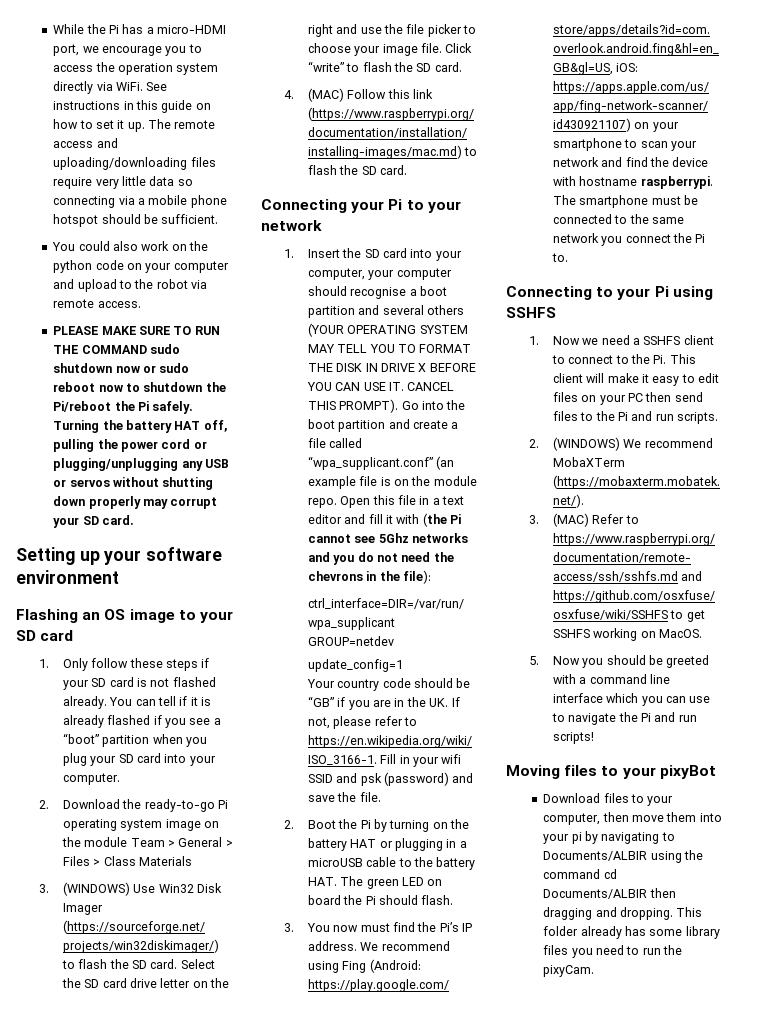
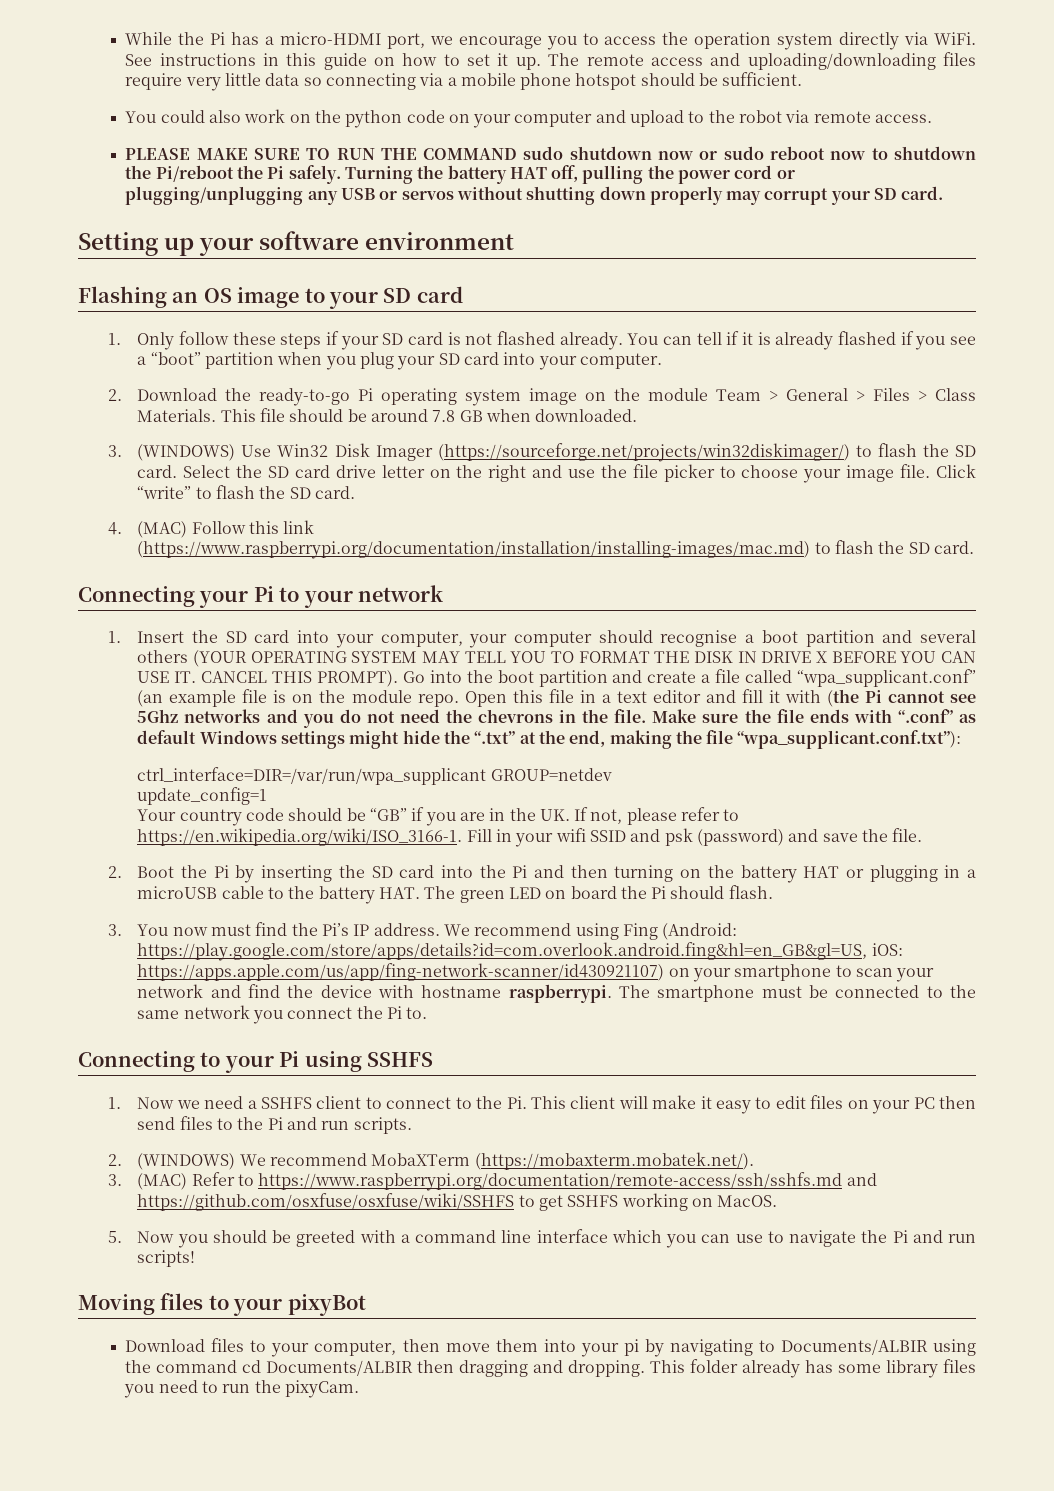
[139,856,193,866] Materials -> [137,408,638,422] Materials. This file should be around 7.8 GB when downloaded.
[403,570,432,584] file): -> [614,709,976,723] [137,730,962,749] file. Make sure the file ends with “.conf” as default Windows settings might hide the “.txt” at the end, making the file “wpa_supplicant.conf.txt”):
(388, 825) none -> [261,865,608,882] inserting the SD card into the Pi and then

